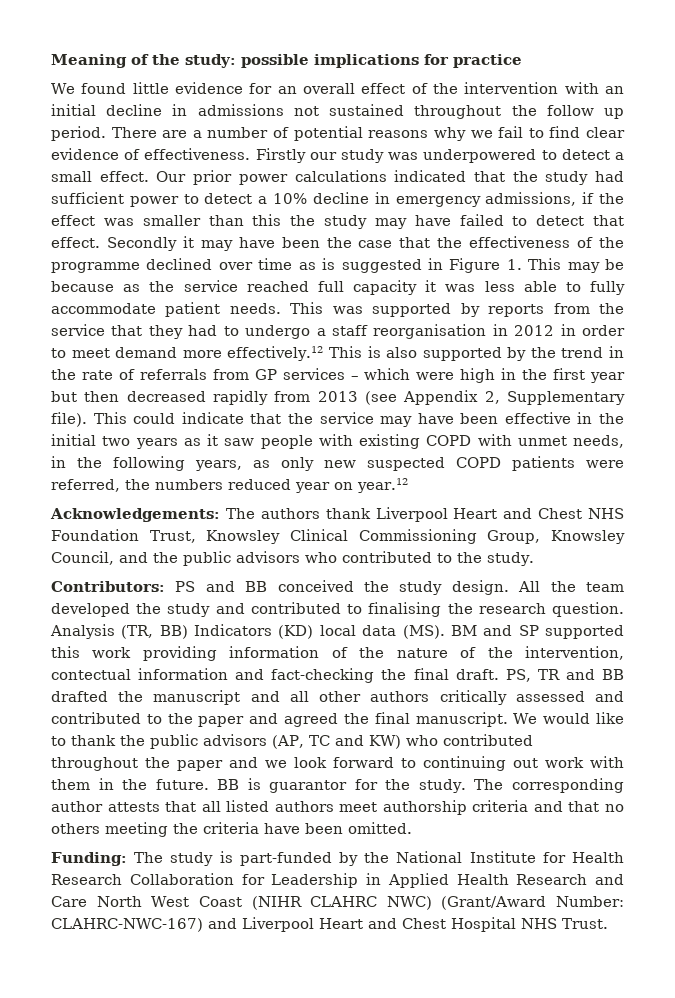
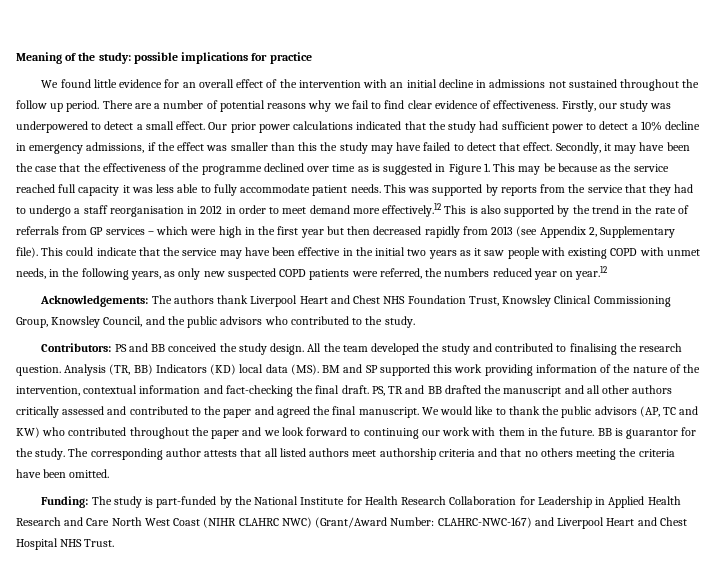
[255,148,306,163] Firstly -> [561,100,596,112] Firstly,
[106,237,177,251] Secondly -> [555,142,601,154] Secondly,
[51,669,131,680] contectual -> [83,385,138,394] contextual
[513,758,538,768] out -> [421,430,440,436] our

